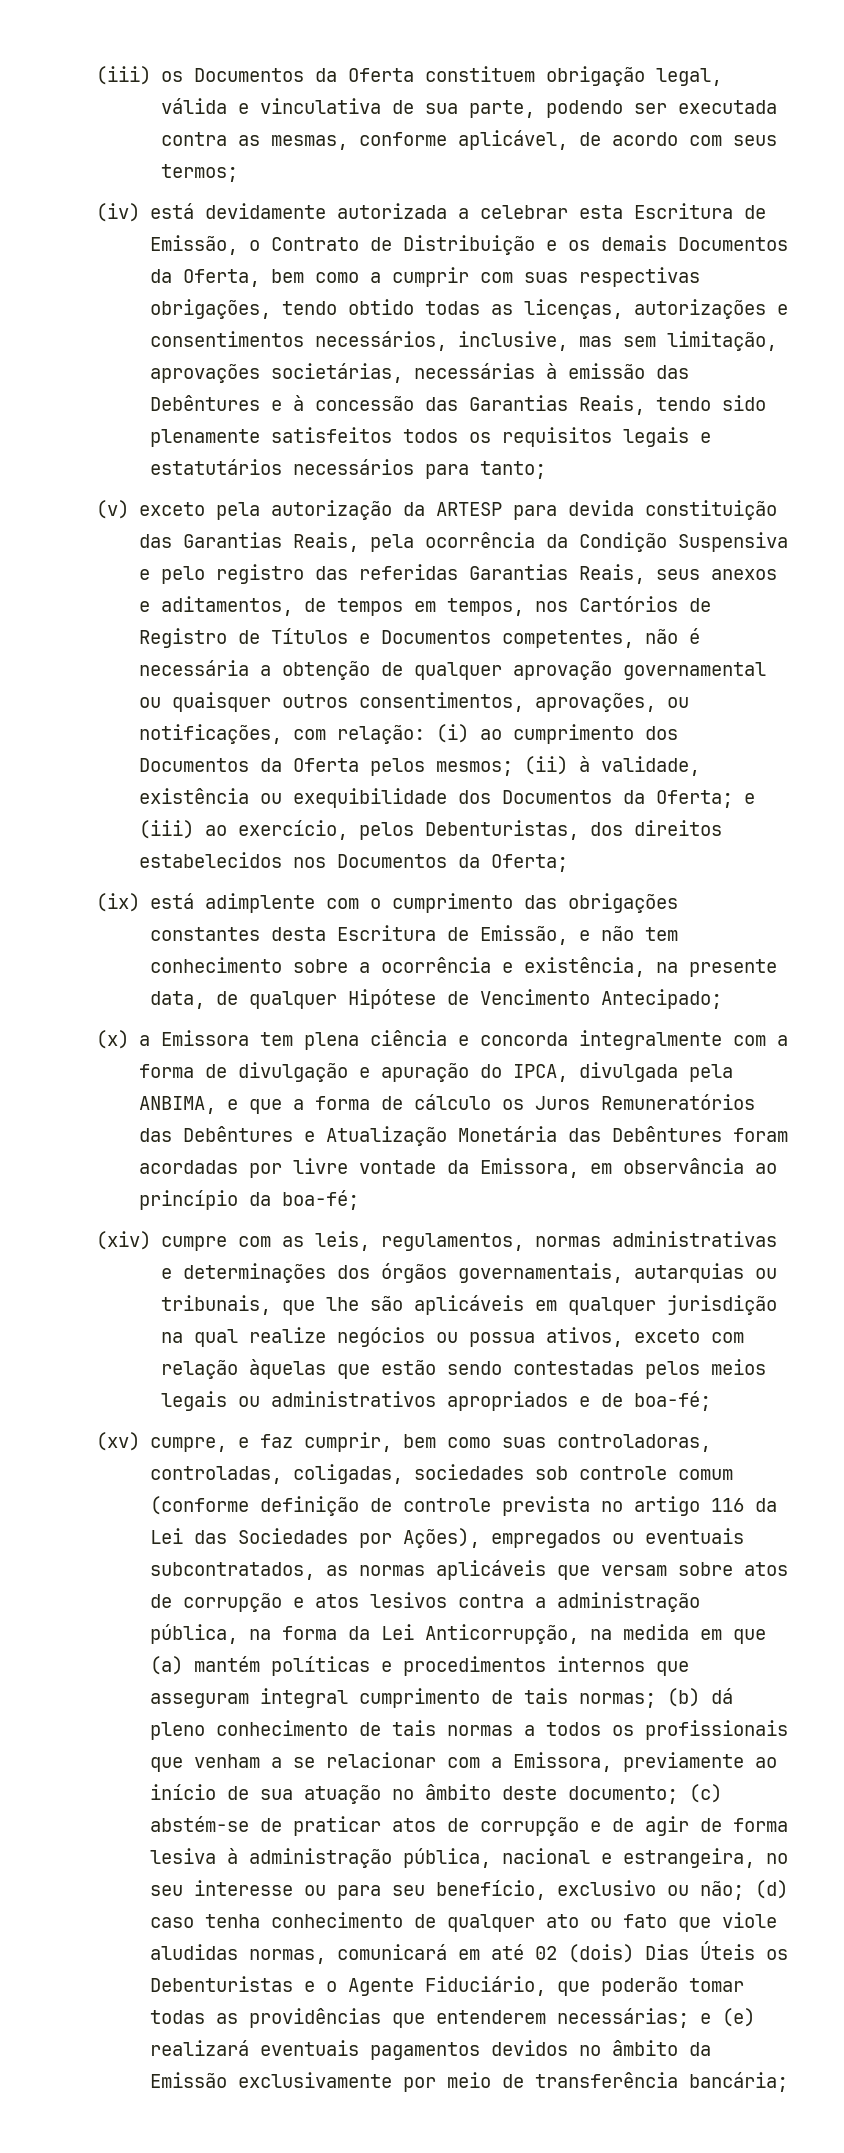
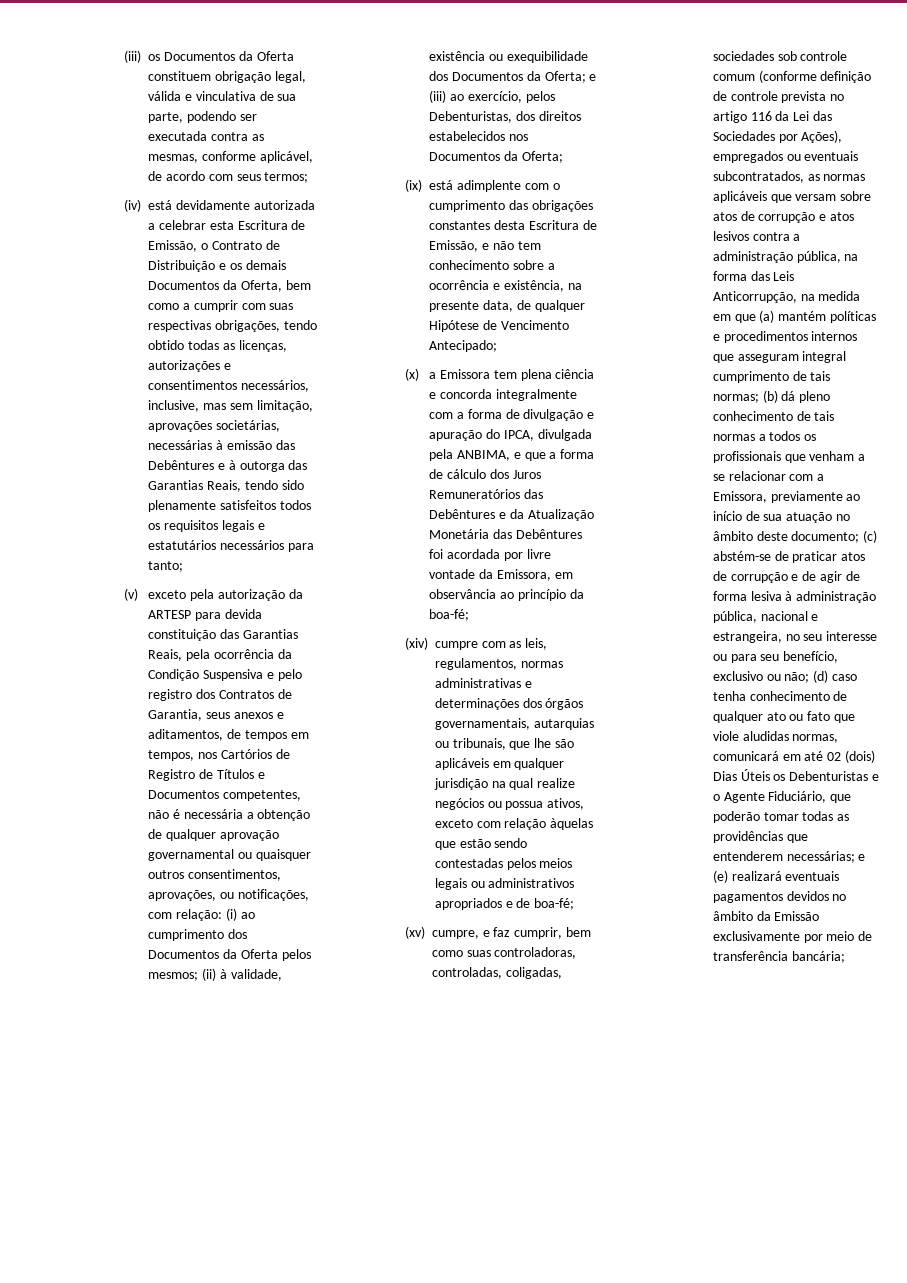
[314,396,414,411] concessão -> [239,461,285,472] outorga
[314,564,645,584] das referidas Garantias Reais, -> [195,689,292,699] [148,709,203,721] dos Contratos de Garantia,
[501,1099,524,1110] os -> [489,469,509,479] dos
(315, 1136) none -> [509,509,524,519] da
[732,1128,788,1142] [138,1160,238,1174] foram acordadas -> [429,549,500,559] foi acordada
[347,1624,414,1640] da Lei -> [750,271,795,281] das Leis

